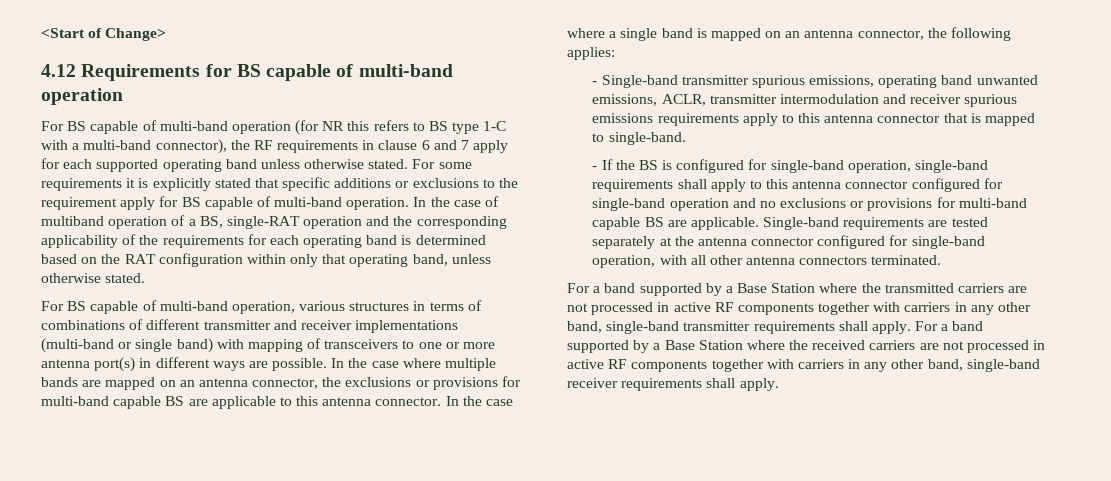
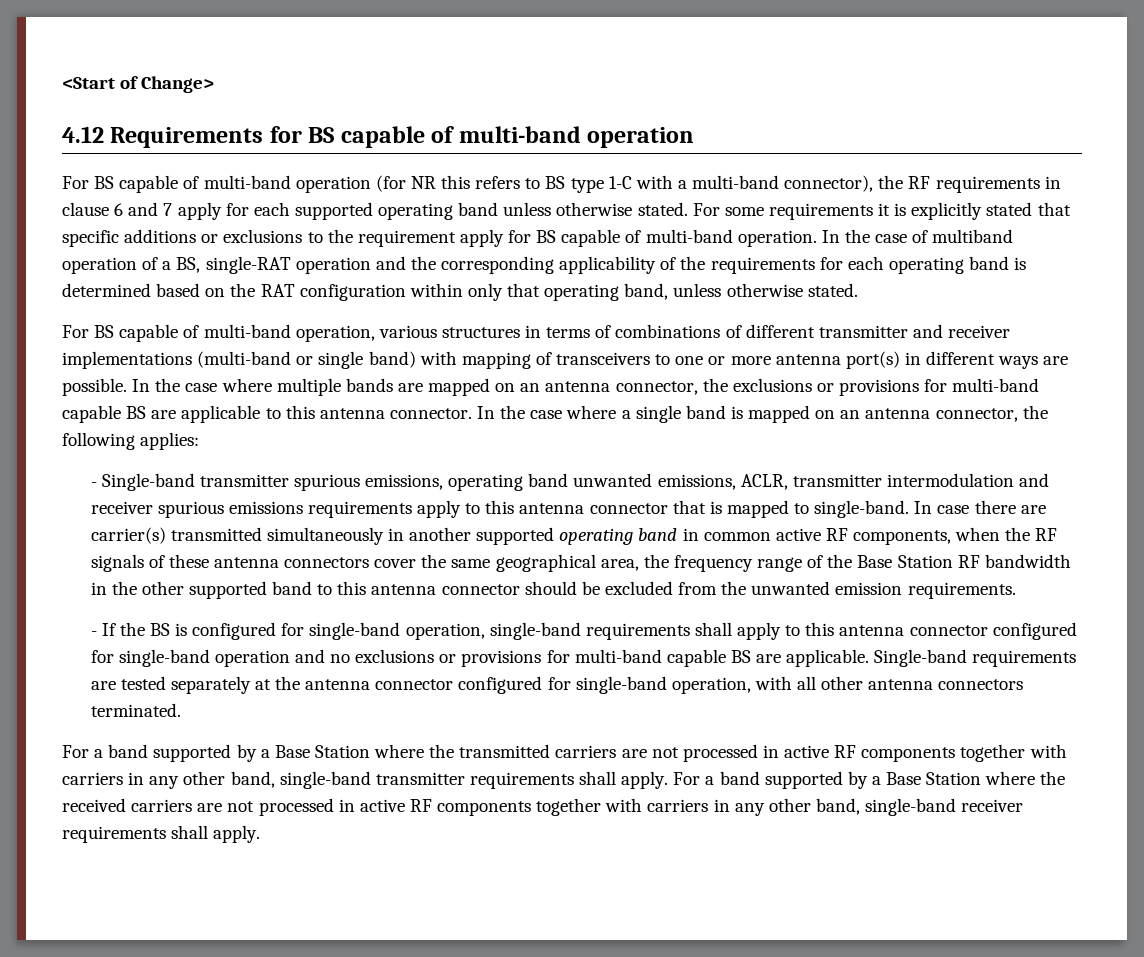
(686, 138) none -> [914,500,1046,514] [90,527,1058,545] [90,554,1071,572] [90,581,1016,599] In case there are carrier(s) transmitted simultaneously in another supported operating band in common active RF components, when the RF signals of these antenna connectors cover the same geographical area, the frequency range of the Base Station RF bandwidth in the other supported band to this antenna connector should be excluded from the unwanted emission requirements.

